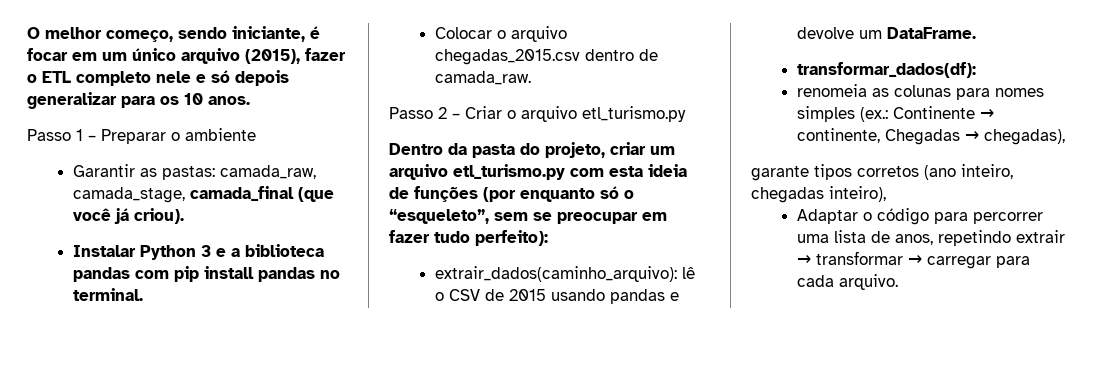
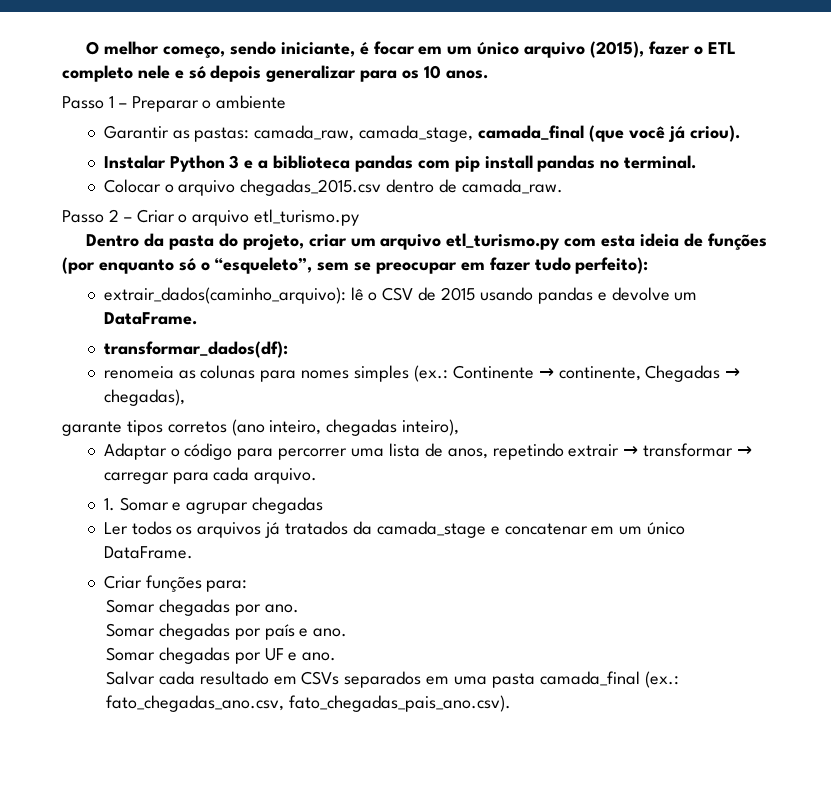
(899, 282) none -> [103,497,324,514] [103,521,686,538] [103,546,193,559] [103,575,248,592] [105,599,299,616] [105,623,348,640] [105,647,337,664] [105,671,679,688] [105,695,511,712] // 1. Somar e agrupar chegadas // Ler todos os arquivos já tratados da camada_stage e concatenar em um único DataFrame. // Criar funções para: // Somar chegadas por ano. // Somar chegadas por país e ano. // Somar chegadas por UF e ano. // Salvar cada resultado em CSVs separados em uma pasta camada_final (ex.: fato_chegadas_ano.csv, fato_chegadas_pais_ano.csv).

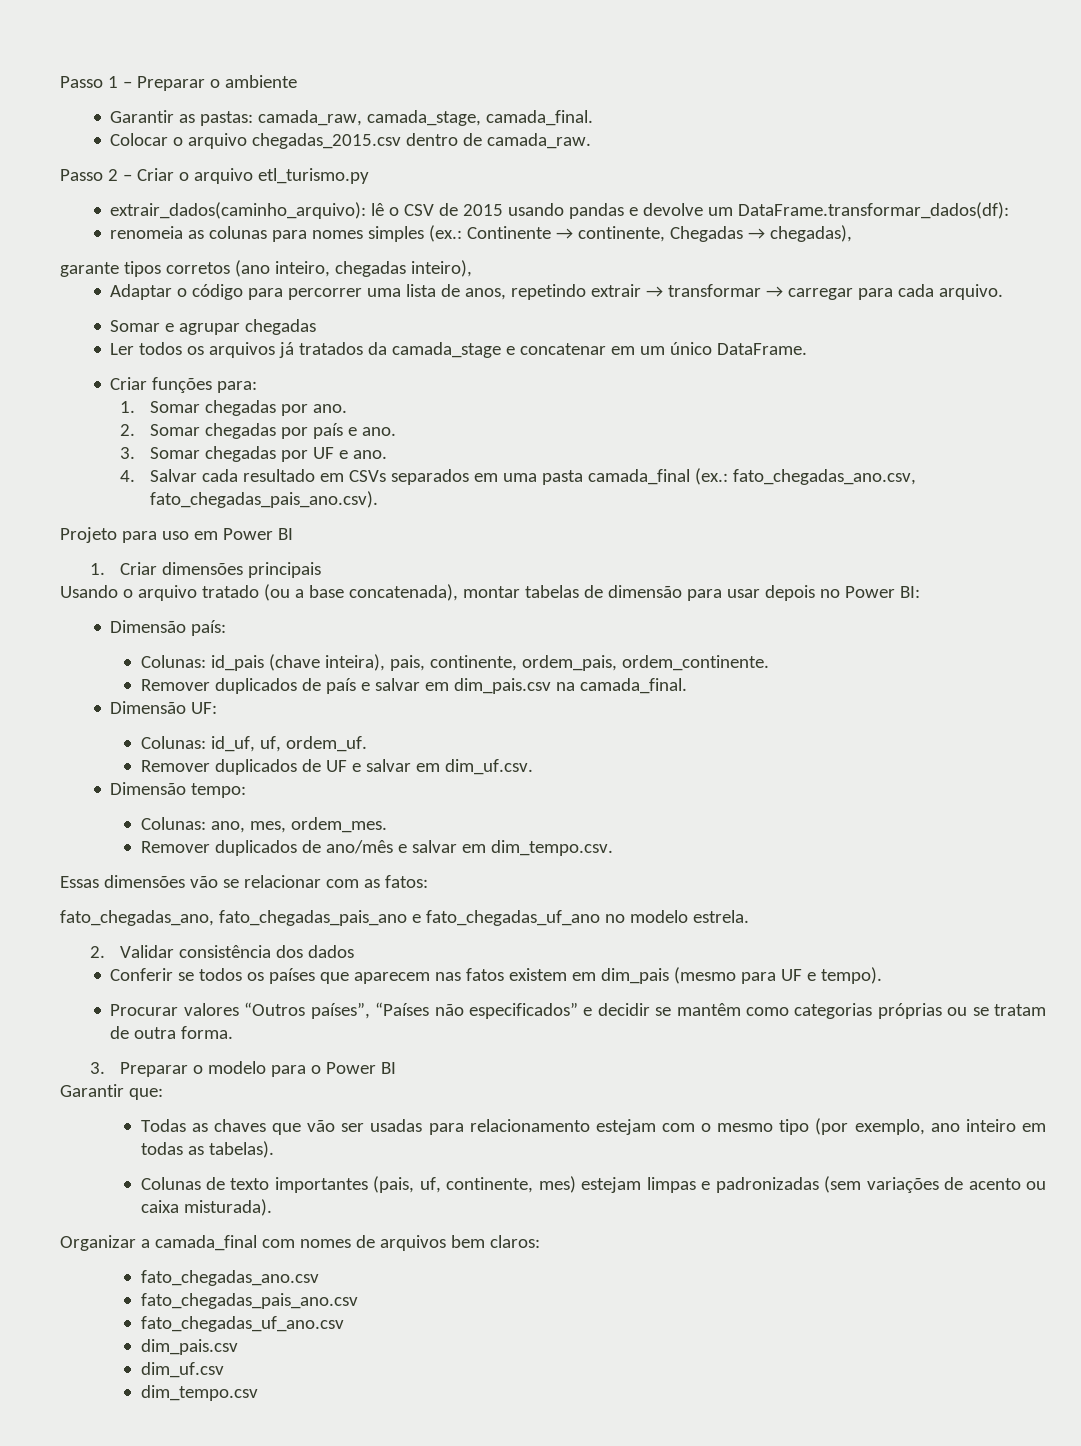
[86,41,736,58] [62,65,488,82] O melhor começo, sendo iniciante, é focar em um único arquivo (2015), fazer o ETL completo nele e só depois generalizar para os 10 anos. // -> (60, 82) none
[478,125,740,142] [103,155,697,172] camada_final (que você já criou). // Instalar Python 3 e a biblioteca pandas com pip install pandas no terminal. -> [486,110,594,126] camada_final.
[86,233,767,250] [62,257,649,274] // Dentro da pasta do projeto, criar um arquivo etl_turismo.py com esta ideia de funções (por enquanto só o “esqueleto”, sem se preocupar em fazer tudo perfeito): -> (369, 176) none
[103,312,197,325] [103,341,288,358] DataFrame. // transformar_dados(df): -> [738,202,1010,219] DataFrame.transformar_dados(df):
[103,498,115,511] 1. -> (1004, 292) none
(248, 586) none -> [120,401,136,413] 1.
(299, 608) none -> [120,424,136,436] 2.
(348, 632) none -> [120,447,136,459] 3.
(337, 656) none -> [120,470,136,482] 4.
(511, 703) none -> [60,527,293,543] [90,562,322,578] [60,584,920,601] [110,620,227,636] [140,654,769,671] [140,678,687,694] [110,701,218,714] [140,736,367,752] [140,759,533,775] [110,782,247,798] [140,817,387,833] [140,840,613,856] [60,875,428,888] [60,910,749,926] [90,945,355,958] [110,967,883,984] [110,1002,1047,1019] [110,1026,234,1039] [90,1061,397,1077] [60,1084,163,1100] [140,1118,1046,1135] [140,1141,274,1158] [140,1176,1046,1193] [140,1199,272,1216] [60,1235,540,1251] [140,1270,319,1286] [140,1293,358,1309] [140,1316,344,1332] [140,1339,238,1355] [140,1362,224,1378] [140,1385,258,1401] // Projeto para uso em Power BI // 1. Criar dimensões principais // Usando o arquivo tratado (ou a base concatenada), montar tabelas de dimensão para usar depois no Power BI: // Dimensão país: // Colunas: id_pais (chave inteira), pais, continente, ordem_pais, ordem_continente. // Remover duplicados de país e salvar em dim_pais.csv na camada_final. // Dimensão UF: // Colunas: id_uf, uf, ordem_uf. // Remover duplicados de UF e salvar em dim_uf.csv. // Dimensão tempo: // Colunas: ano, mes, ordem_mes. // Remover duplicados de ano/mês e salvar em dim_tempo.csv. // Essas dimensões vão se relacionar com as fatos: // fato_chegadas_ano, fato_chegadas_pais_ano e fato_chegadas_uf_ano no modelo estrela. // 2. Validar consistência dos dados // Conferir se todos os países que aparecem nas fatos existem em dim_pais (mesmo para UF e tempo). // Procurar valores “Outros países”, “Países não especificados” e decidir se mantêm como categorias próprias ou se tratam de outra forma. // 3. Preparar o modelo para o Power BI // Garantir que: // Todas as chaves que vão ser usadas para relacionamento estejam com o mesmo tipo (por exemplo, ano inteiro em todas as tabelas). // Colunas de texto importantes (pais, uf, continente, mes) estejam limpas e padronizadas (sem variações de acento ou caixa misturada). // Organizar a camada_final com nomes de arquivos bem claros: // fato_chegadas_ano.csv // fato_chegadas_pais_ano.csv // fato_chegadas_uf_ano.csv // dim_pais.csv // dim_uf.csv // dim_tempo.csv

